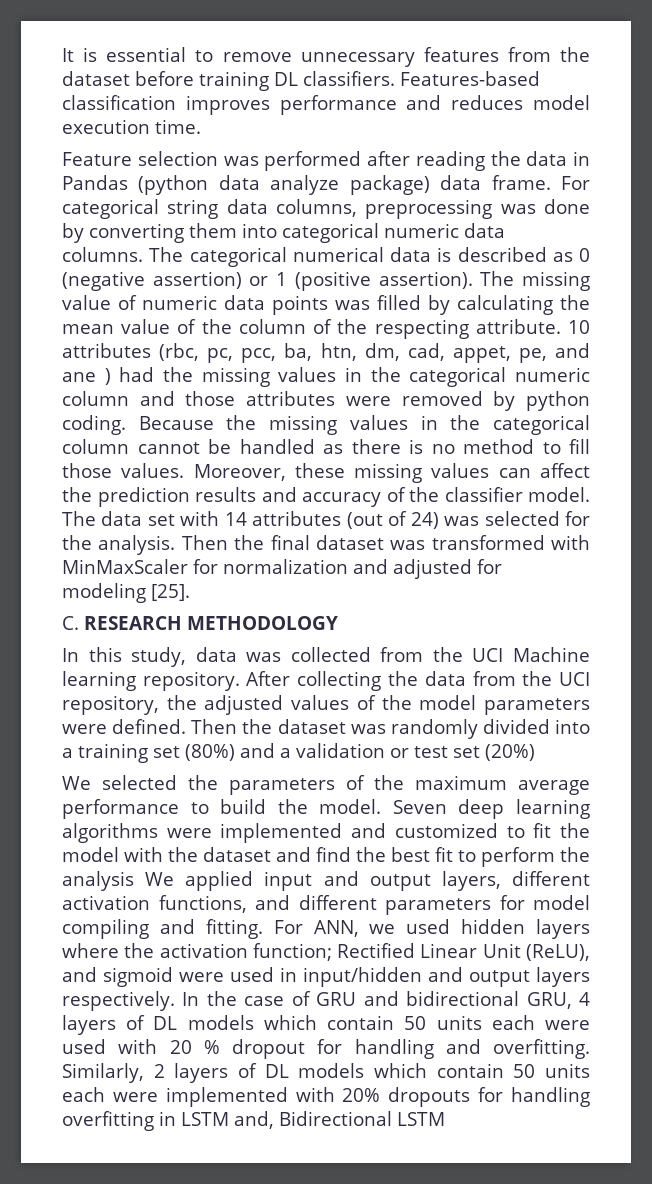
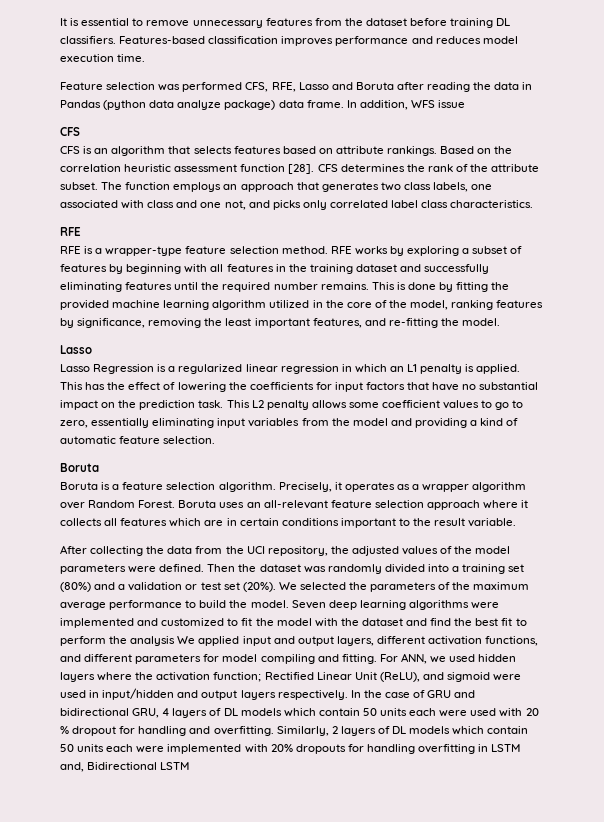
(362, 161) none -> [245,82,394,92] CFS, RFE, Lasso and Boruta
[561,176,590,190] [62,199,590,219] [62,223,505,243] [62,247,590,267] [62,271,590,291] [62,295,590,315] [62,319,590,339] [62,343,591,363] [62,367,590,387] [62,391,590,411] [62,415,590,435] [62,439,590,454] [62,463,590,483] [62,487,590,507] [62,511,590,529] [62,535,590,555] [62,559,502,579] [62,583,190,603] [62,616,338,630] [62,647,590,667] [62,671,240,691] For categorical string data columns, preprocessing was done by converting them into categorical numeric data columns. The categorical numerical data is described as 0 (negative assertion) or 1 (positive assertion). The missing value of numeric data points was filled by calculating the mean value of the column of the respecting attribute. 10 attributes (rbc, pc, pcc, ba, htn, dm, cad, appet, pe, and ane ) had the missing values in the categorical numeric column and those attributes were removed by python coding. Because the missing values in the categorical column cannot be handled as there is no method to fill those values. Moreover, these missing values can affect the prediction results and accuracy of the classifier model. The data set with 14 attributes (out of 24) was selected for the analysis. Then the final dataset was transformed with MinMaxScaler for normalization and adjusted for modeling [25]. // C. RESEARCH METHODOLOGY // In this study, data was collected from the UCI Machine learning repository. -> [346,100,466,110] [60,127,80,136] [60,146,513,156] [60,164,540,174] [60,182,493,192] [60,200,534,210] [60,227,81,236] [60,246,523,256] [60,264,490,274] [60,282,510,292] [60,300,544,310] [60,318,501,328] [60,345,92,354] [60,364,521,374] [60,382,539,392] [60,400,524,410] [60,418,519,428] [60,436,216,444] [60,463,99,472] [60,482,527,492] [60,500,529,510] [60,518,517,528] In addition, WFS issue // CFS // CFS is an algorithm that selects features based on attribute rankings. Based on the correlation heuristic assessment function [28]. CFS determines the rank of the attribute subset. The function employs an approach that generates two class labels, one associated with class and one not, and picks only correlated label class characteristics. // RFE // RFE is a wrapper-type feature selection method. RFE works by exploring a subset of features by beginning with all features in the training dataset and successfully eliminating features until the required number remains. This is done by fitting the provided machine learning algorithm utilized in the core of the model, ranking features by significance, removing the least important features, and re-fitting the model. // Lasso // Lasso Regression is a regularized linear regression in which an L1 penalty is applied. This has the effect of lowering the coefficients for input factors that have no substantial impact on the prediction task. This L2 penalty allows some coefficient values to go to zero, essentially eliminating input variables from the model and providing a kind of automatic feature selection. // Boruta // Boruta is a feature selection algorithm. Precisely, it operates as a wrapper algorithm over Random Forest. Boruta uses an all-relevant feature selection approach where it collects all features which are in certain conditions important to the result variable. //
[485,744,535,761] (20%) // -> [242,582,276,592] (20%).

